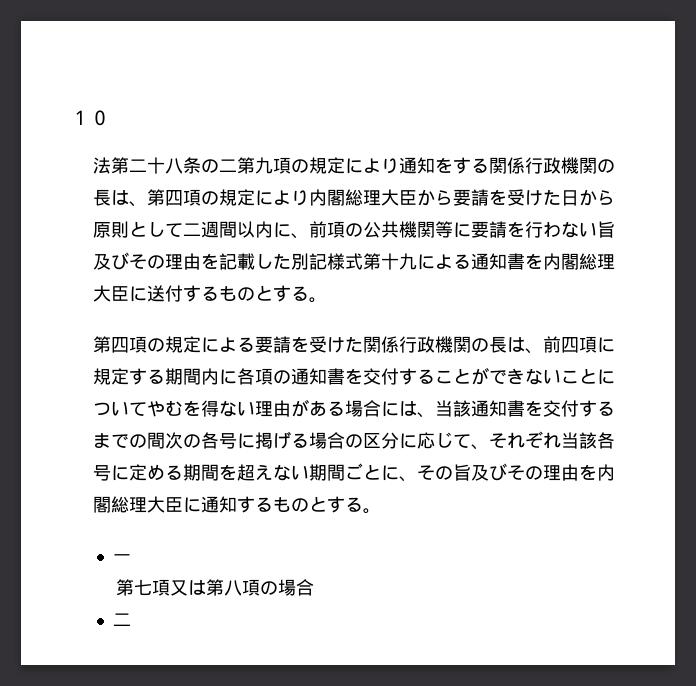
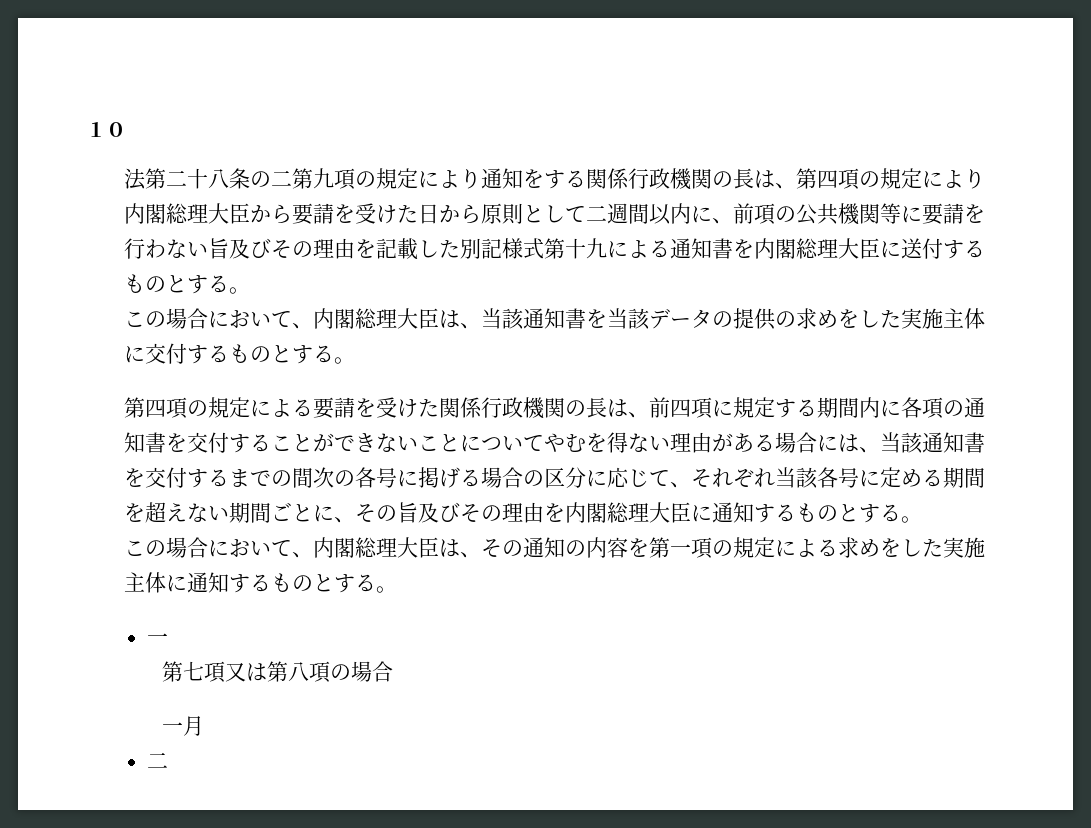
(327, 300) none -> [124,308,986,330] [124,343,356,364] // この場合において、内閣総理大臣は、当該通知書を当該データの提供の求めをした実施主体に交付するものとする。
(381, 511) none -> [124,537,986,559] [124,572,398,593] // この場合において、内閣総理大臣は、その通知の内容を第一項の規定による求めをした実施主体に通知するものとする。
(314, 587) none -> [162,716,205,736] // 一月

